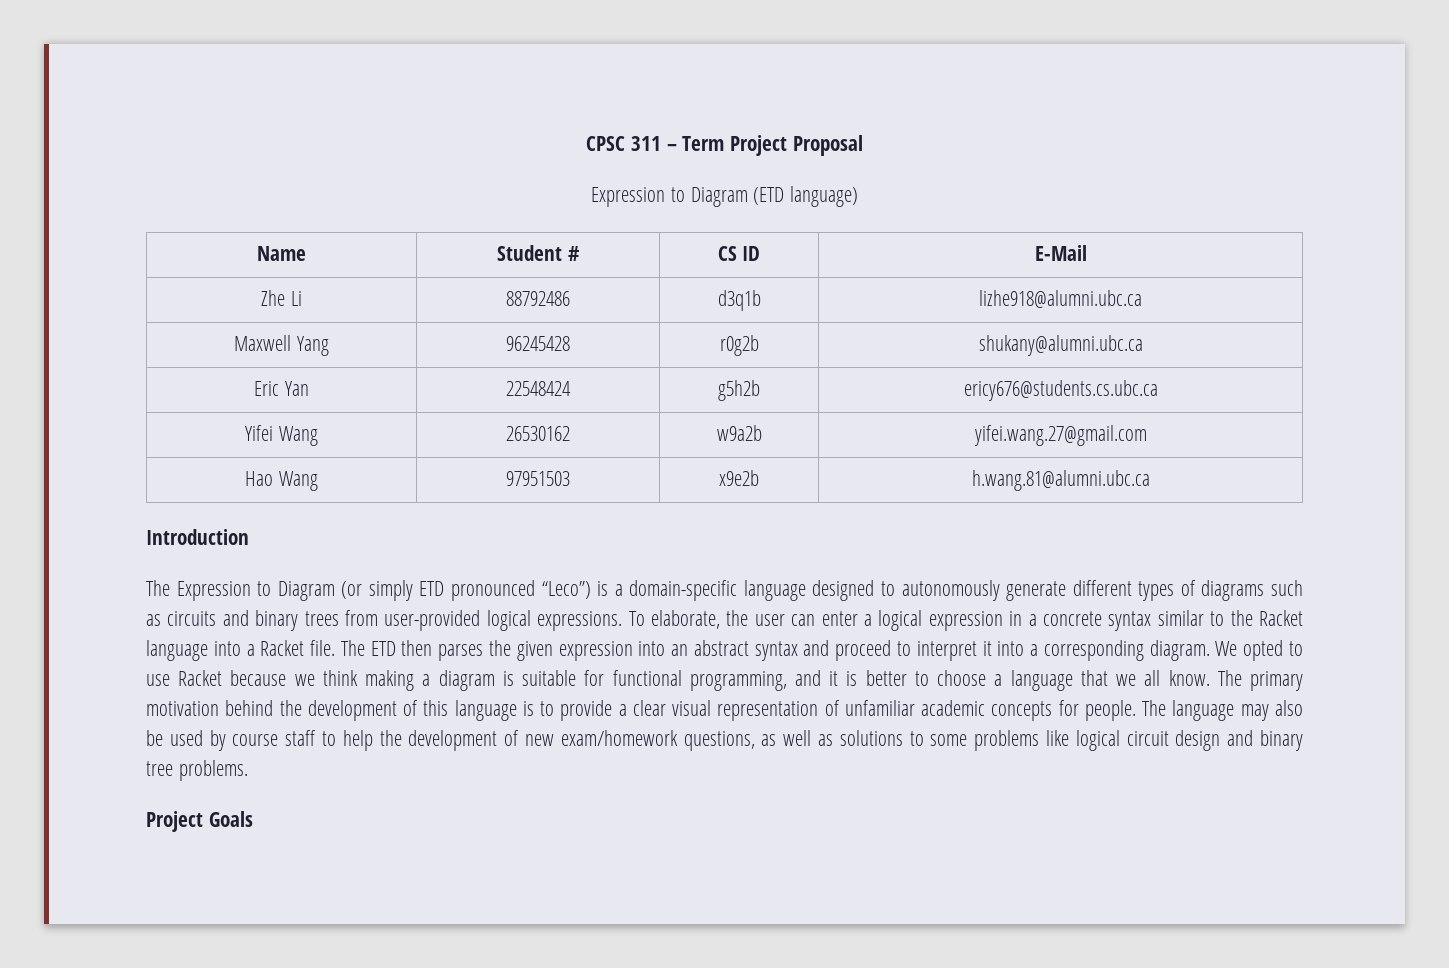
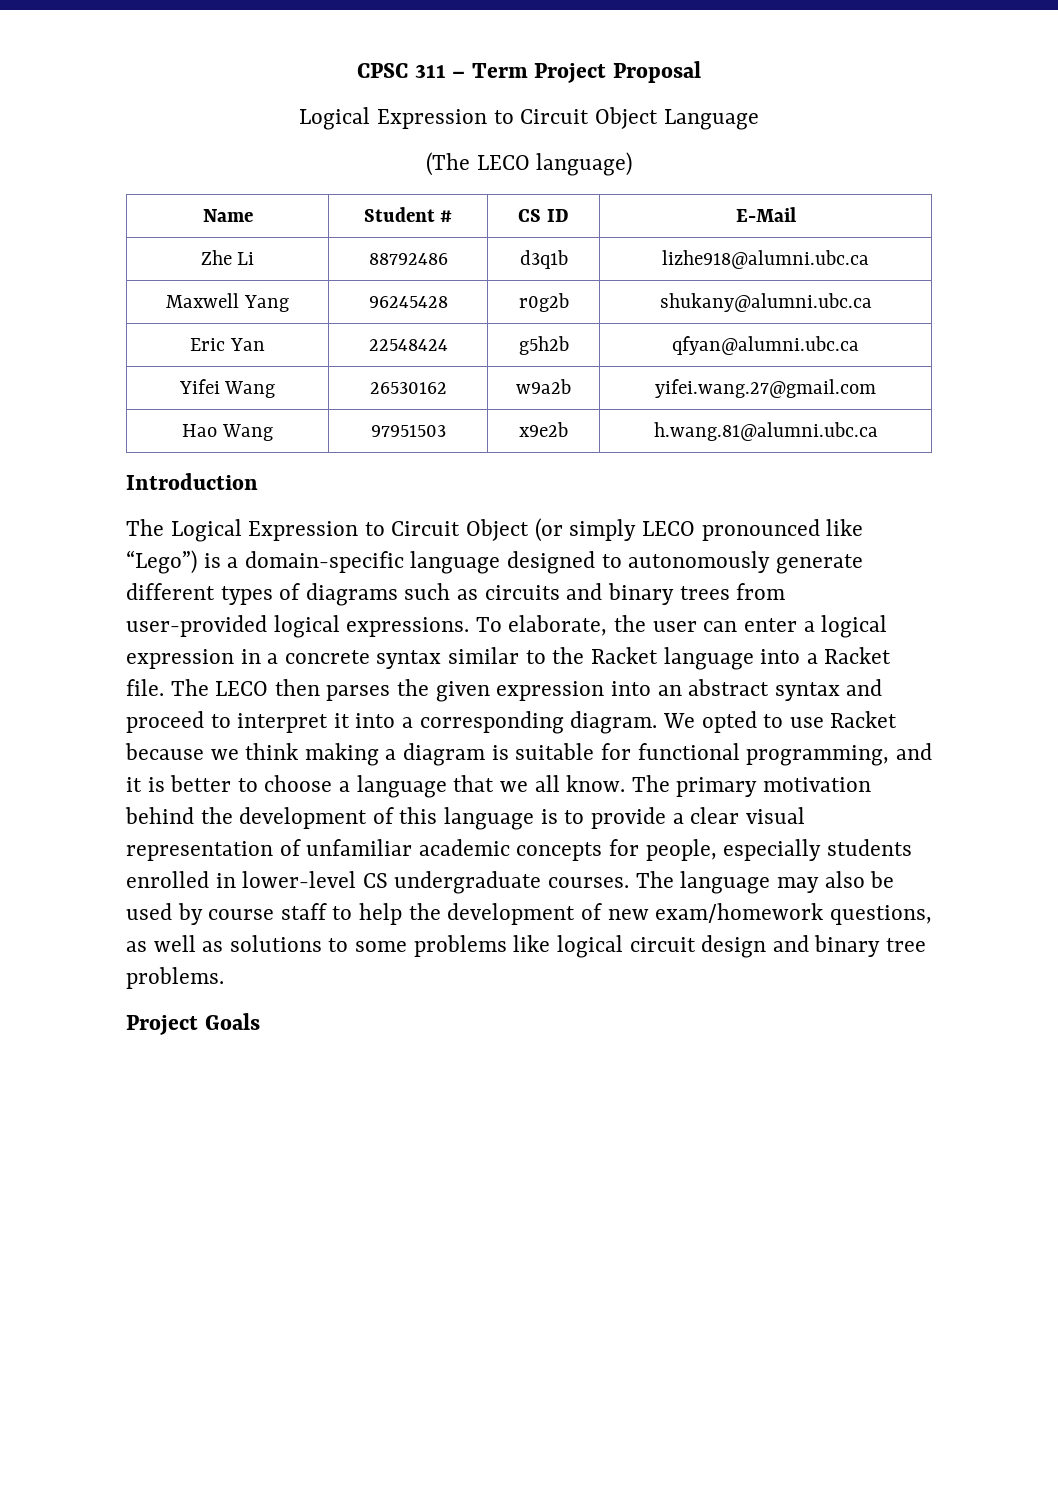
[591,187,785,207] Expression to Diagram (ETD -> [299,107,759,130] [425,152,530,176] Logical Expression to Circuit Object Language // (The LECO
[963,380,1158,401] ericy676@students.cs.ubc.ca -> [672,336,859,355] qfyan@alumni.ubc.ca
[176,580,591,601] Expression to Diagram (or simply ETD pronounced “Leco”) -> [170,518,864,542] [126,550,197,574] Logical Expression to Circuit Object (or simply LECO pronounced like “Lego”)
[370,641,396,656] ETD -> [215,681,269,696] LECO
[1084,700,1136,721] people. -> [645,839,912,861] [126,871,630,894] people, especially students enrolled in lower-level CS undergraduate courses.

